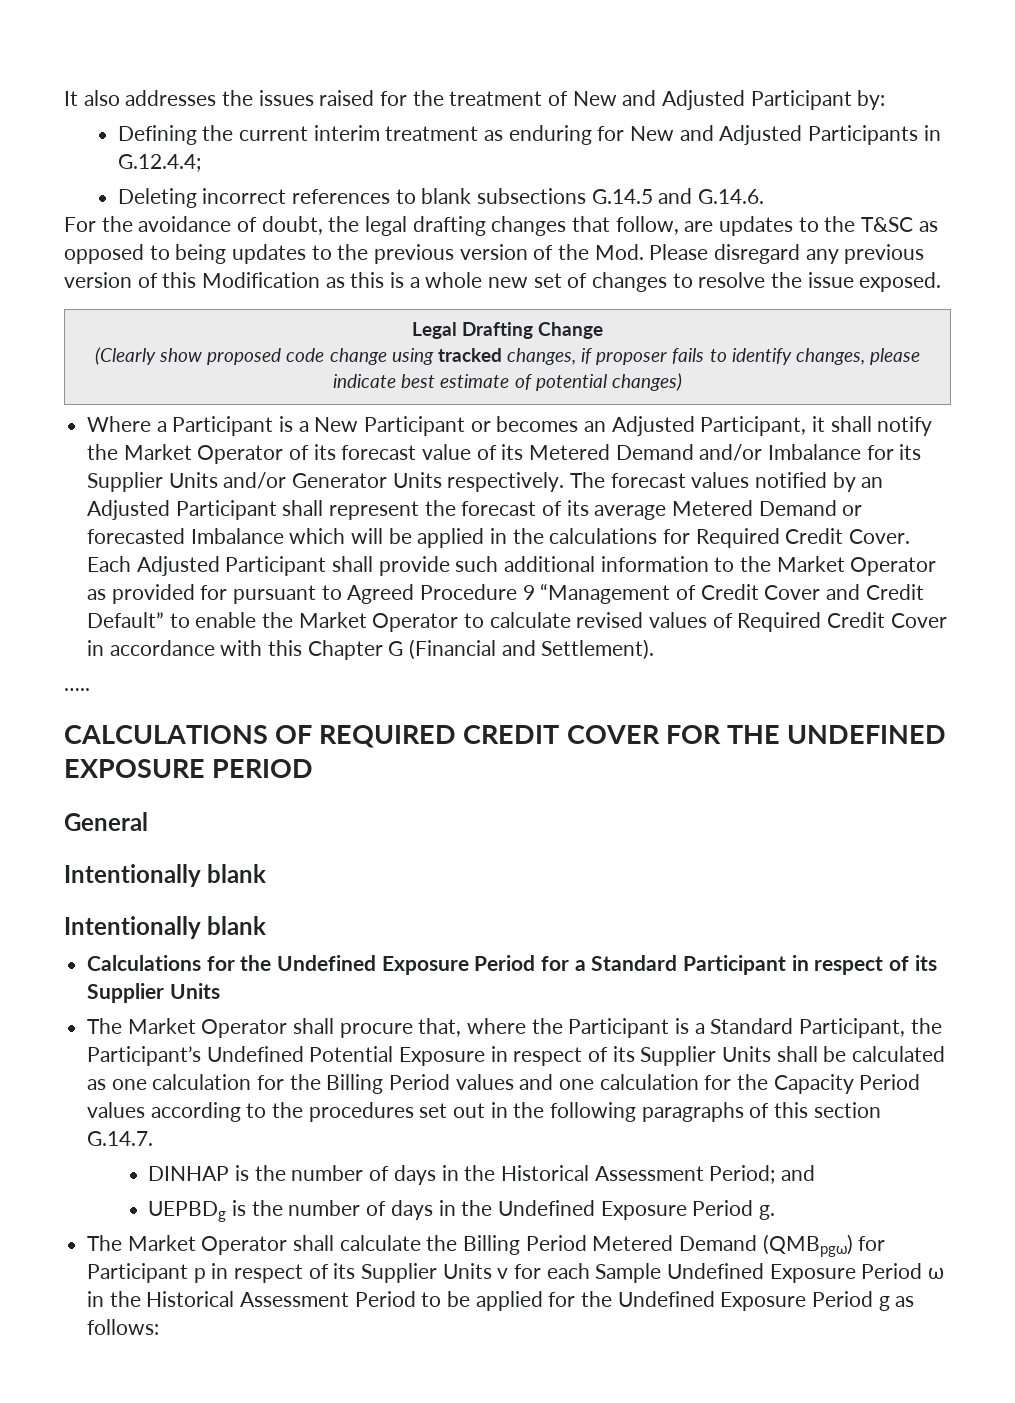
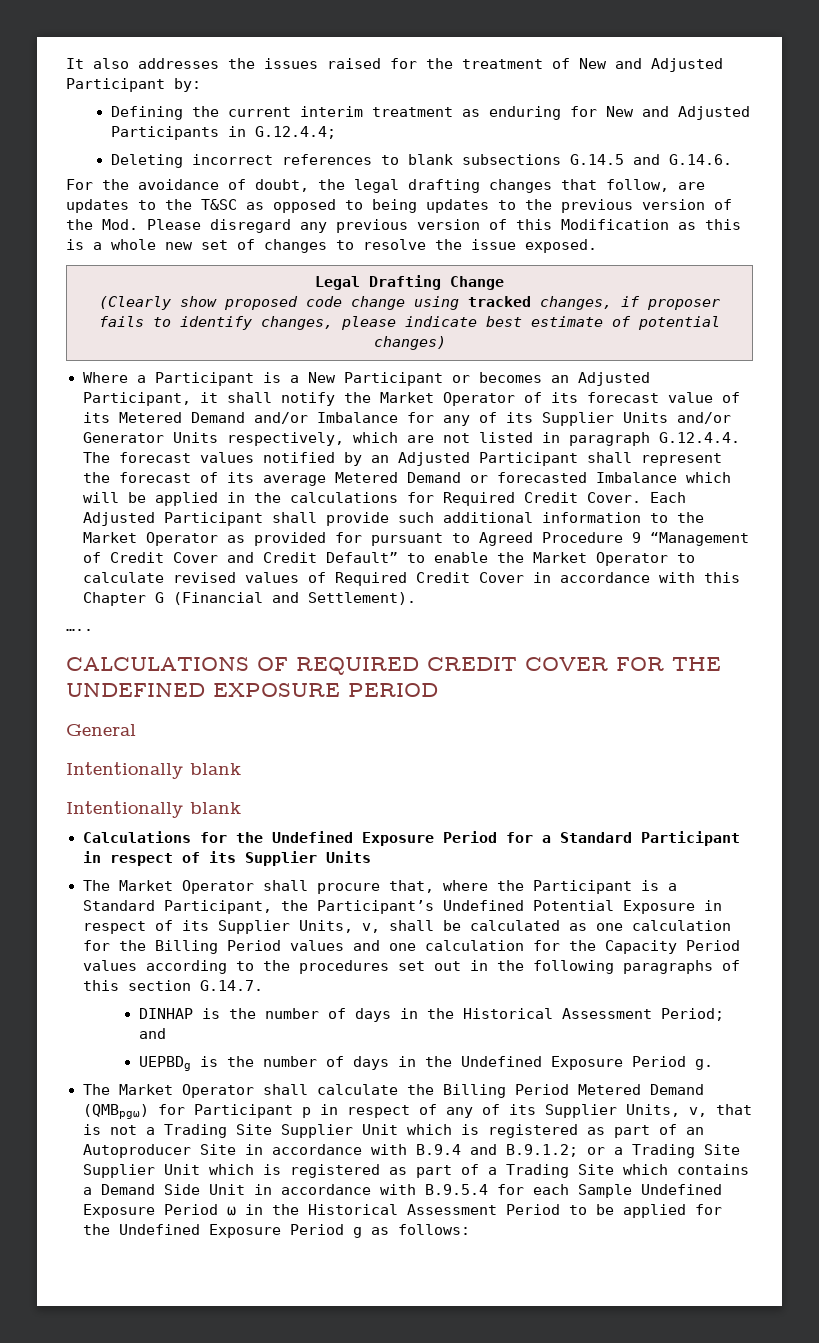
(894, 452) none -> [442,412,497,426] any of
[447,472,565,492] respectively. -> [226,432,740,446] respectively, which are not listed in paragraph G.12.4.4.
[722,1046,772,1062] Units -> [298,920,380,933] Units, v,
[333,1263,509,1283] its Supplier Units v -> [445,1104,752,1118] [82,1124,704,1138] [82,1144,740,1158] [82,1164,749,1178] [82,1184,488,1195] any of its Supplier Units, v, that is not a Trading Site Supplier Unit which is registered as part of an Autoproducer Site in accordance with B.9.4 and B.9.1.2; or a Trading Site Supplier Unit which is registered as part of a Trading Site which contains a Demand Side Unit in accordance with B.9.5.4

